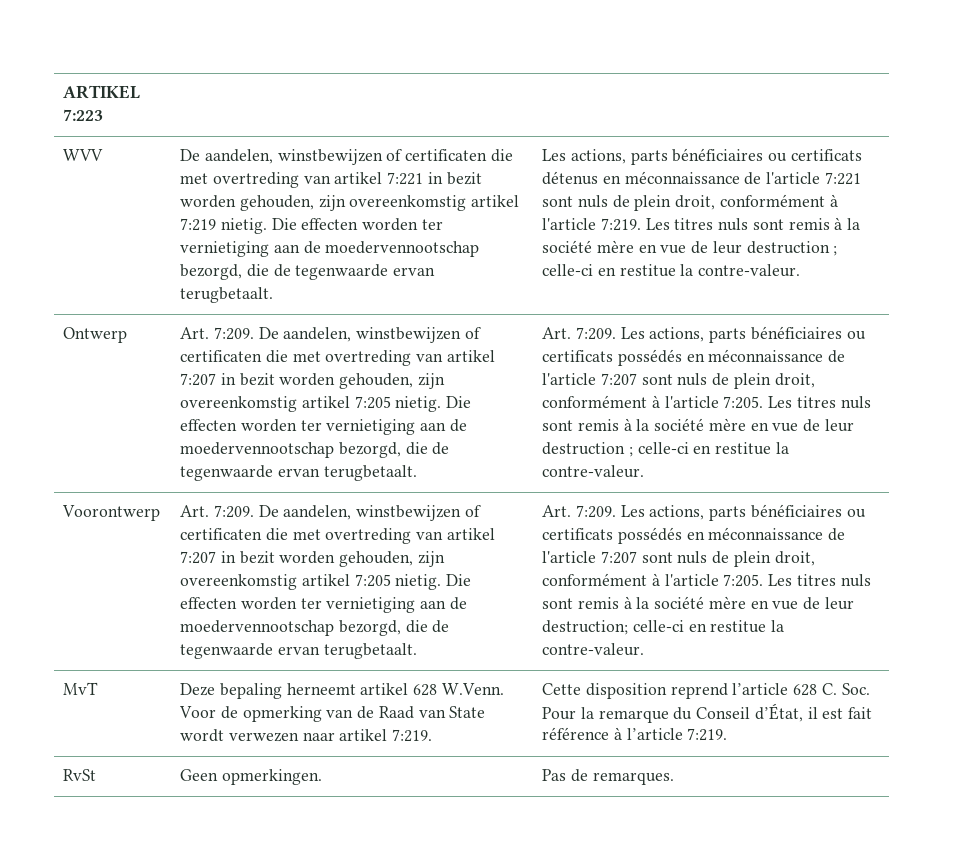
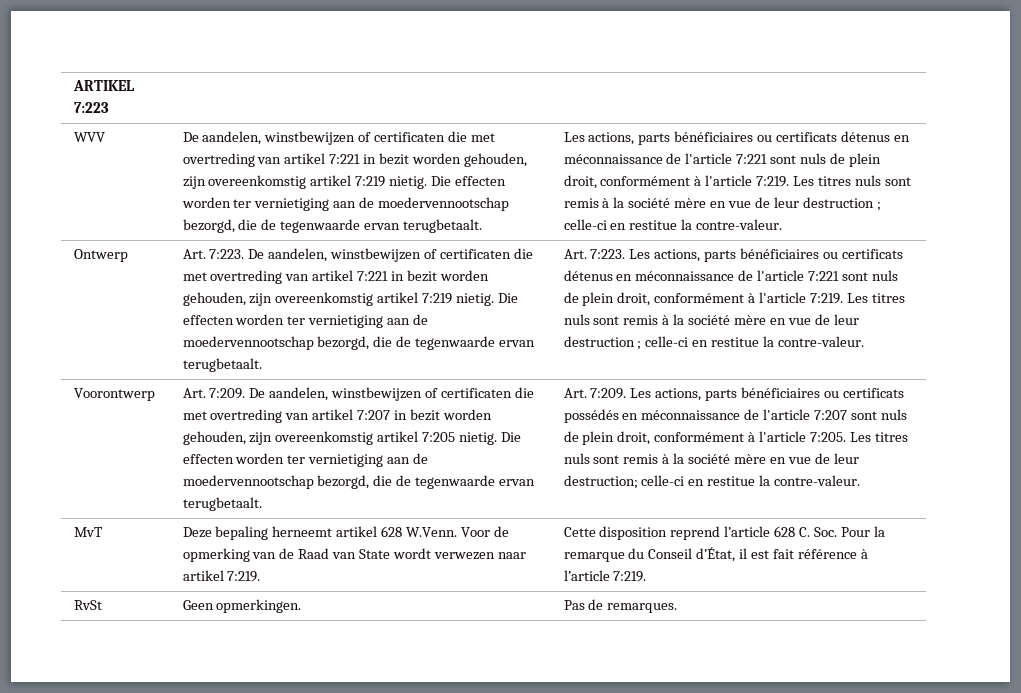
[213,327,254,340] 7:209. -> [209,249,245,259] 7:223.
[180,373,445,389] [180,396,391,412] 7:207 in bezit worden gehouden, zijn overeenkomstig artikel 7:205 -> [357,270,489,282] [182,292,453,306] 7:221 in bezit worden gehouden, zijn overeenkomstig artikel 7:219
[575,326,866,343] [542,349,846,366] [542,373,815,389] [542,395,764,409] 7:209. Les actions, parts bénéficiaires ou certificats possédés en méconnaissance de l'article 7:207 sont nuls de plein droit, conformément à l'article 7:205. -> [590,248,903,262] [563,270,898,281] [563,292,844,306] 7:223. Les actions, parts bénéficiaires ou certificats détenus en méconnaissance de l'article 7:221 sont nuls de plein droit, conformément à l'article 7:219.

